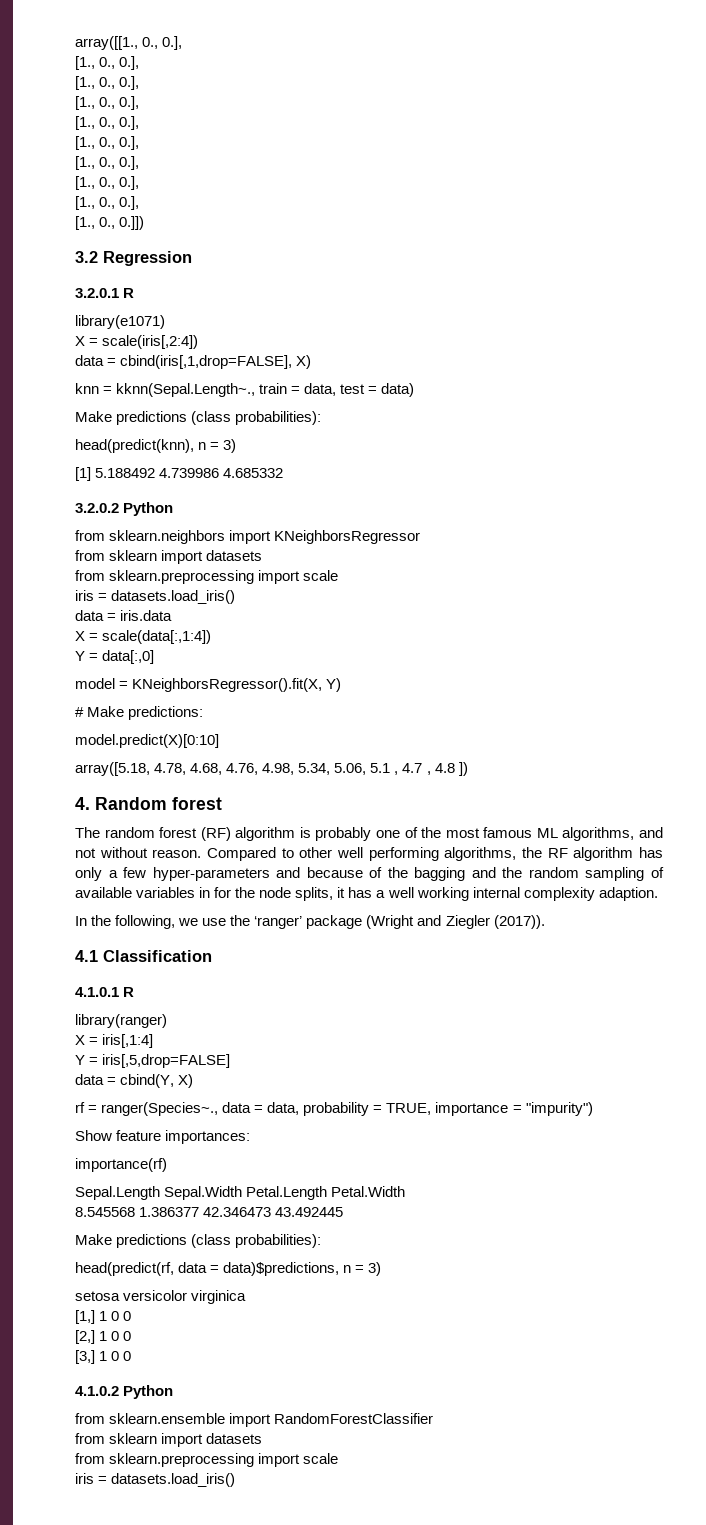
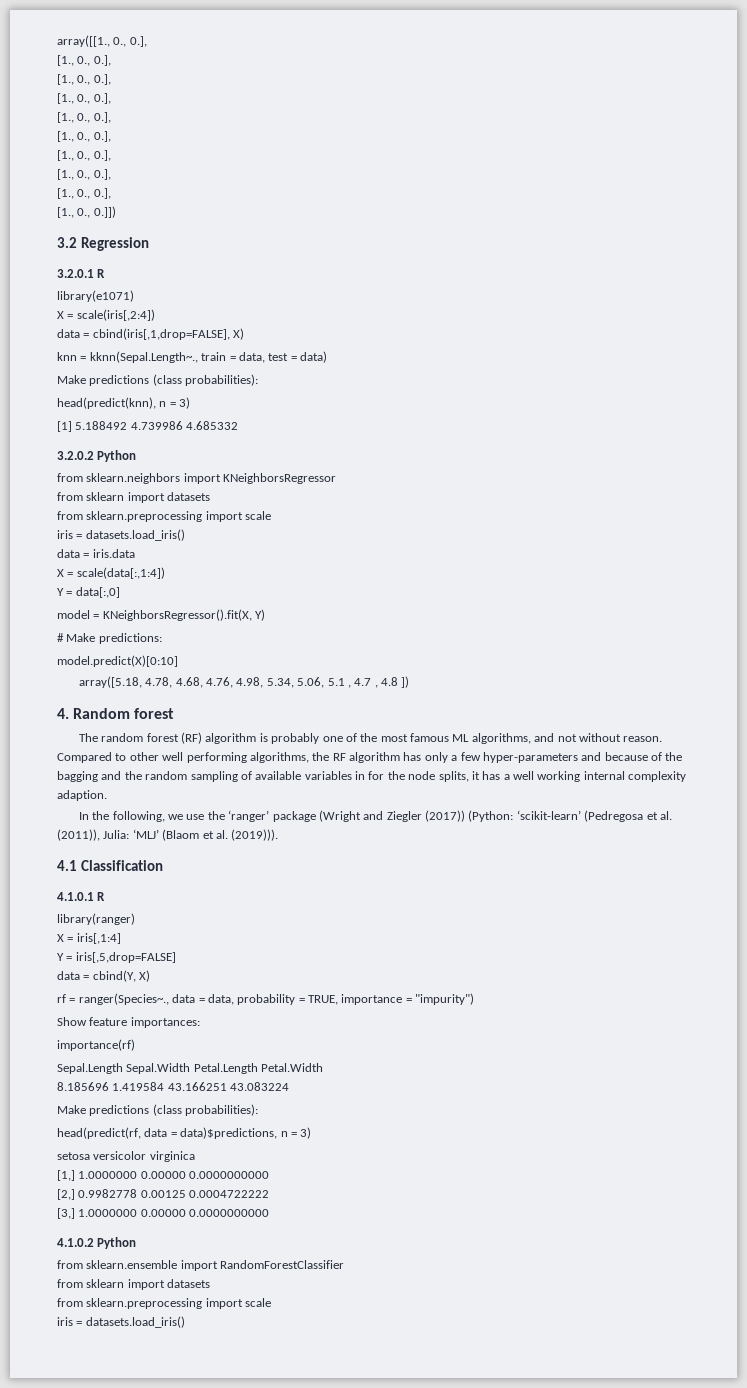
[493,915,545,929] (2017)). -> [425,810,672,822] [57,829,279,841] (2017)) (Python: ‘scikit-learn’ (Pedregosa et al. (2011)), Julia: ‘MLJ’ (Blaom et al. (2019))).
[75,1207,344,1217] 8.545568 1.386377 42.346473 43.492445 -> [57,1082,290,1091] 8.185696 1.419584 43.166251 43.083224
[99,1311,132,1321] [75,1330,132,1344] [75,1350,132,1364] 1 0 0 // [2,] 1 0 0 // [3,] 1 0 0 -> [78,1171,270,1179] [57,1189,270,1200] [57,1208,270,1219] 1.0000000 0.00000 0.0000000000 // [2,] 0.9982778 0.00125 0.0004722222 // [3,] 1.0000000 0.00000 0.0000000000

